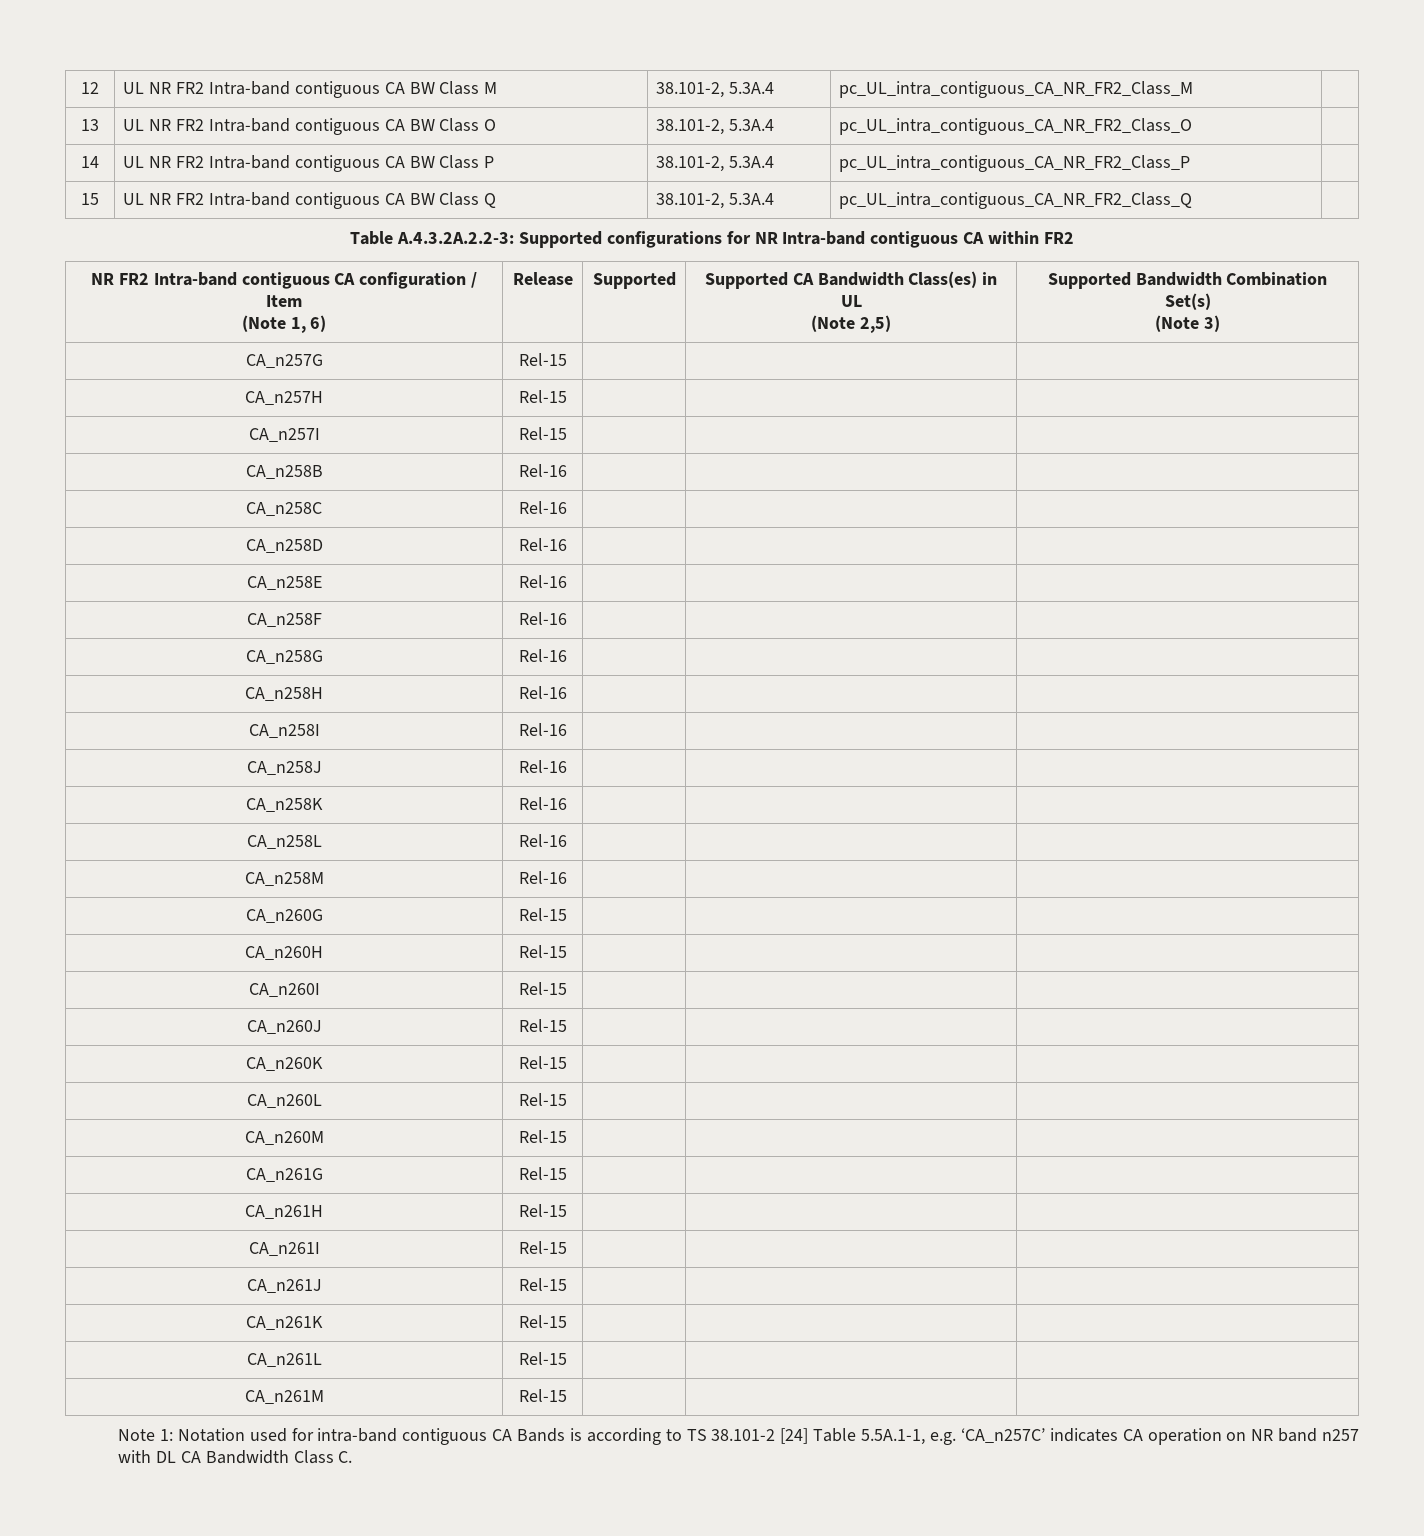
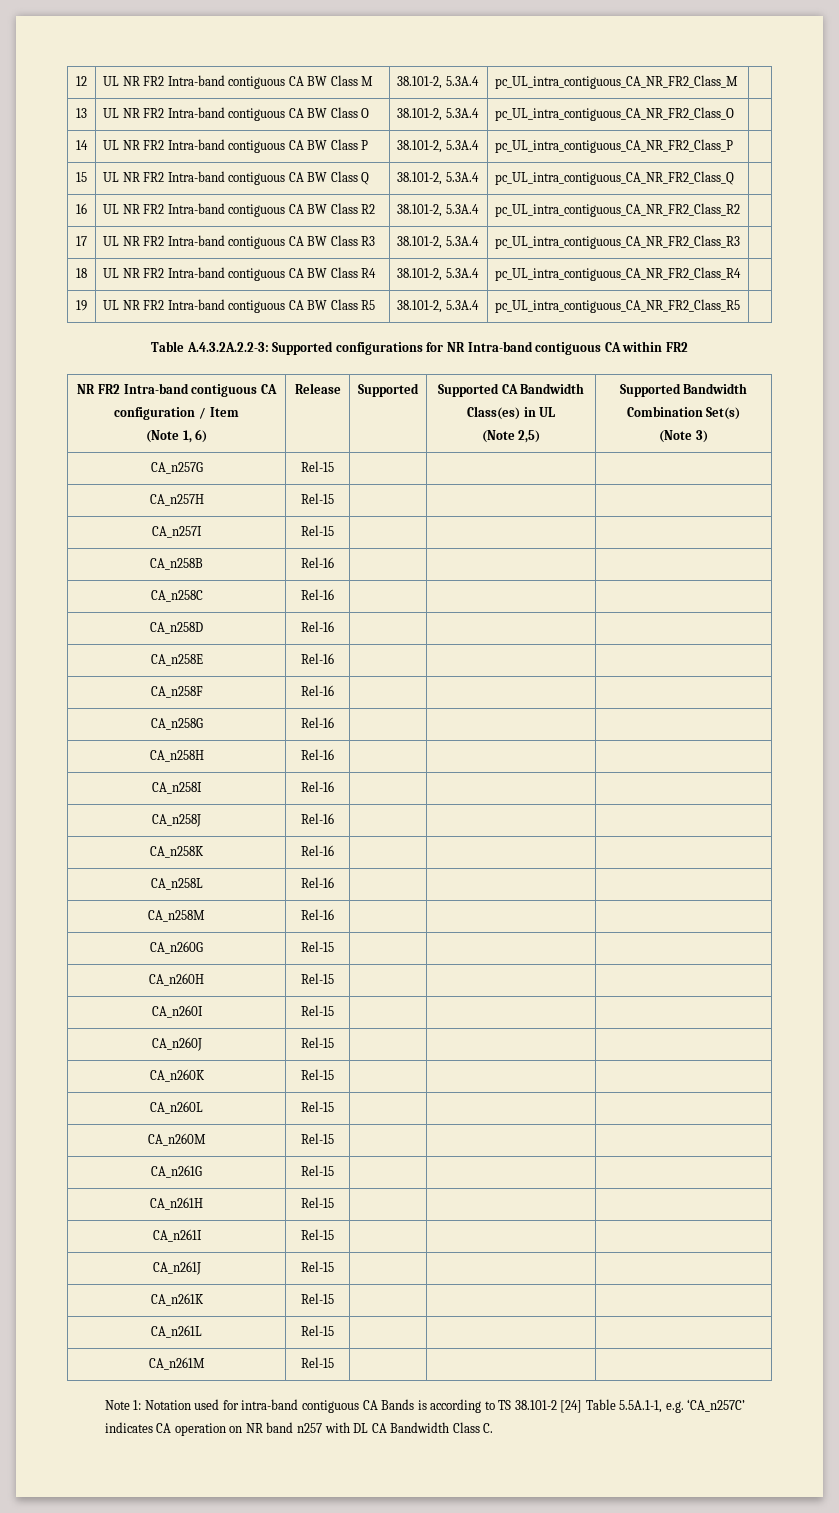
(1193, 200) none -> [76,203,87,214] [103,203,376,217] [397,204,479,217] [495,203,741,217] [76,236,87,246] [103,235,376,249] [397,236,479,249] [495,235,741,249] [76,268,87,278] [103,267,377,281] [397,268,479,281] [495,267,742,281] [76,300,87,311] [103,299,376,313] [397,300,479,313] [495,299,741,313] // 16 | UL NR FR2 Intra-band contiguous CA BW Class R2 | 38.101-2, 5.3A.4 | pc_UL_intra_contiguous_CA_NR_FR2_Class_R2 | // 17 | UL NR FR2 Intra-band contiguous CA BW Class R3 | 38.101-2, 5.3A.4 | pc_UL_intra_contiguous_CA_NR_FR2_Class_R3 | // 18 | UL NR FR2 Intra-band contiguous CA BW Class R4 | 38.101-2, 5.3A.4 | pc_UL_intra_contiguous_CA_NR_FR2_Class_R4 | // 19 | UL NR FR2 Intra-band contiguous CA BW Class R5 | 38.101-2, 5.3A.4 | pc_UL_intra_contiguous_CA_NR_FR2_Class_R5 |

